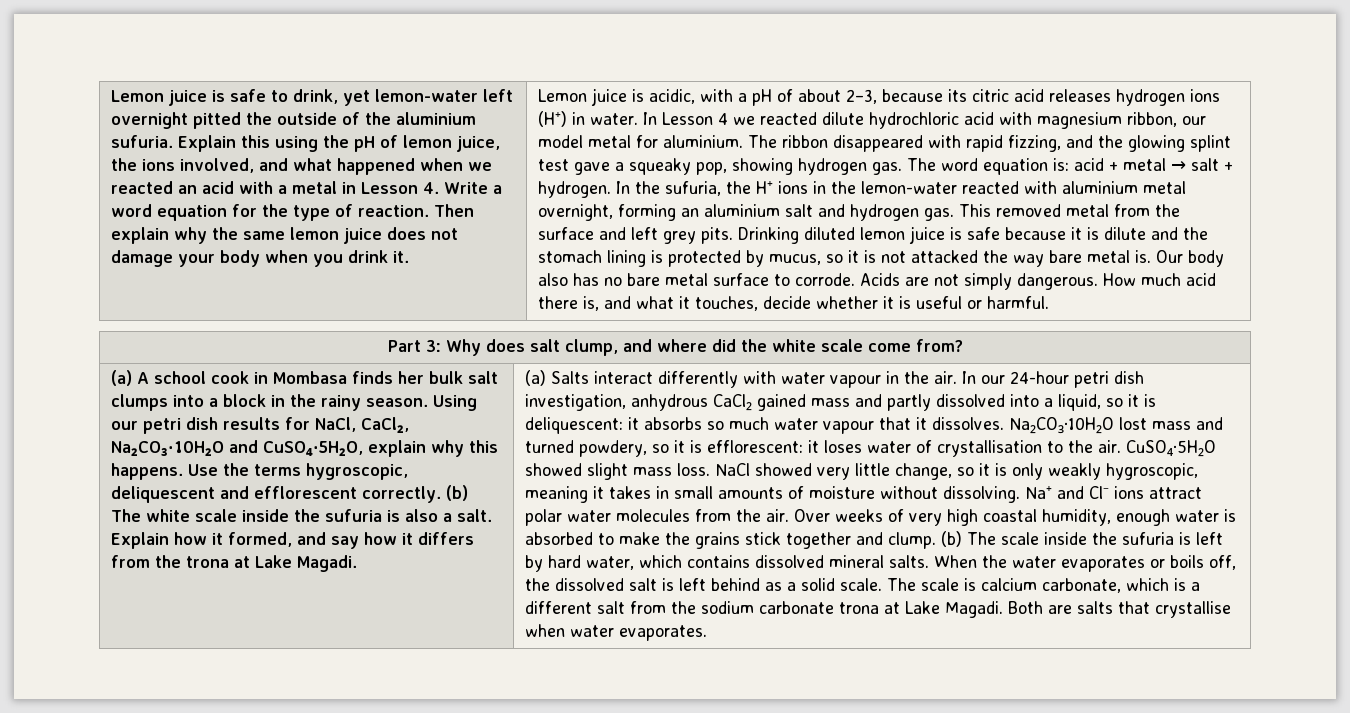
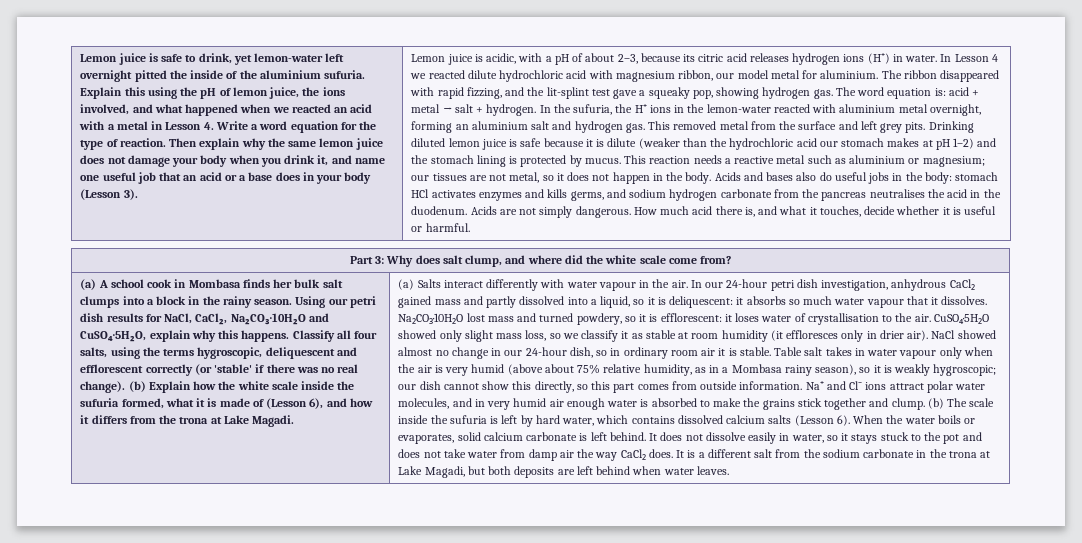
[277,112,338,125] outside -> [190,70,224,79] inside
[393,251,410,263] it. -> [317,155,385,166] [80,172,372,184] [80,189,138,200] it, and name one useful job that an acid or a base does in your body (Lesson 3).
[1128,135,1232,152] glowing splint -> [546,87,589,99] lit-splint
(1147, 233) none -> [638,138,975,150] (weaker than the hydrochloric acid our stomach makes at pH 1–2)
[769,250,1225,267] [538,273,856,286] mucus, so it is not attacked the way bare metal is. Our body also has no bare metal surface to corrode. -> [584,155,985,167] [411,172,998,184] [411,189,1001,201] [411,206,468,215] mucus. This reaction needs a reactive metal such as aluminium or magnesium; our tissues are not metal, so it does not happen in the body. Acids and bases also do useful jobs in the body: stomach HCl activates enzymes and kills germs, and sodium hydrogen carbonate from the pancreas neutralises the acid in the duodenum.
[188,464,219,476] Use -> [292,330,378,342] [80,347,140,359] Classify all four salts, using
[362,485,469,503] [111,509,142,522] correctly. (b) The -> [145,364,359,376] [80,381,236,393] correctly (or 'stable' if there was no real change). (b) Explain how the
[387,509,493,522] [111,532,360,549] is also a salt. Explain how it formed, and say -> [121,398,347,409] formed, what it is made of (Lesson 6), and
(583, 469) none -> [439,330,462,342] only
[677,463,1199,480] [525,486,1021,503] loss. NaCl showed very little change, so it is only weakly hygroscopic, meaning it takes in small amounts of moisture without dissolving. -> [525,330,996,342] [398,347,993,359] [398,364,997,376] [398,381,803,393] loss, so we classify it as stable at room humidity (it effloresces only in drier air). NaCl showed almost no change in our 24-hour dish, so in ordinary room air it is stable. Table salt takes in water vapour only when the air is very humid (above about 75% relative humidity, as in a Mombasa rainy season), so it is weakly hygroscopic; our dish cannot show this directly, so this part comes from outside information.
[616,509,1112,526] molecules from the air. Over weeks of very high coastal humidity, -> [398,398,564,410] molecules, and in very humid air
[829,555,1237,572] [525,578,1170,593] mineral salts. When the water evaporates or boils off, the dissolved salt is left behind as a solid scale. The scale is calcium carbonate, which -> [726,415,976,426] [398,432,982,444] [398,449,685,461] calcium salts (Lesson 6). When the water boils or evaporates, solid calcium carbonate is left behind. It does not dissolve easily in water, so it stays stuck to the pot and does not take water from damp air the way CaCl₂ does. It
[839,601,1232,618] trona at Lake Magadi. Both are salts that crystallise -> [916,449,990,458] [398,466,631,478] in the trona at Lake Magadi, but both deposits are left behind
[619,625,708,641] evaporates. -> [696,466,729,475] leaves.

